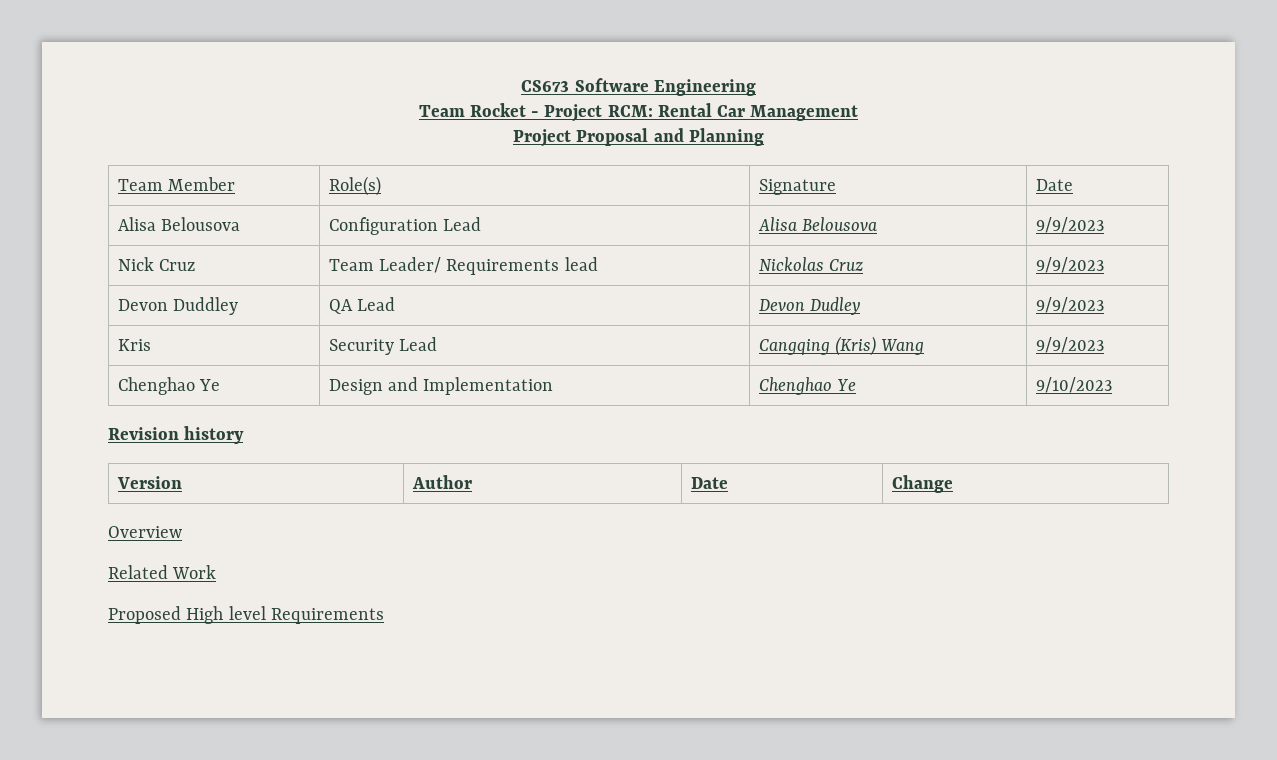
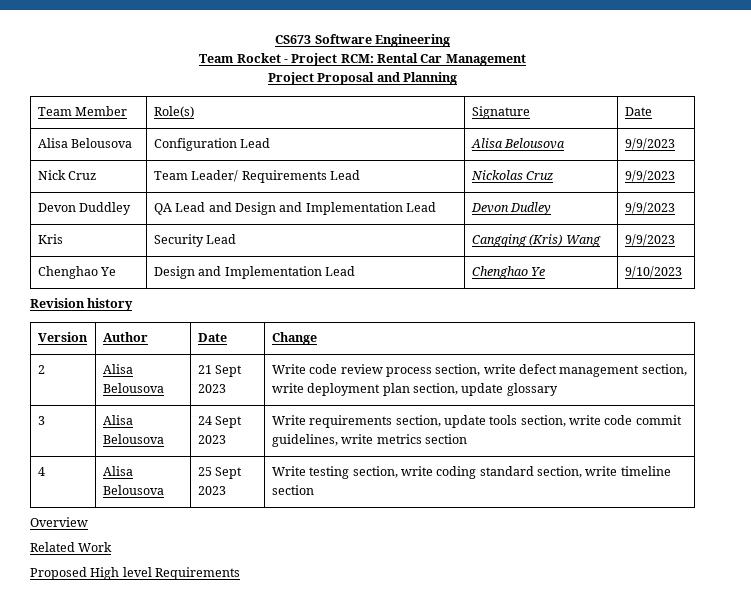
[564,257,598,271] lead -> [329,170,360,180] Lead
(396, 304) none -> [208,202,437,215] and Design and Implementation Lead
(554, 386) none -> [324,266,355,276] Lead
(953, 484) none -> [37,365,45,374] [102,364,133,374] [102,383,164,393] [197,365,243,377] [197,384,226,393] [271,364,687,377] [271,383,558,396] [37,416,45,425] [102,415,133,425] [102,434,164,444] [197,416,243,428] [197,435,226,444] [271,415,682,428] [271,434,467,447] [37,467,45,476] [102,466,133,476] [102,485,164,495] [197,467,243,479] [197,486,226,495] [271,466,671,479] [271,485,314,495] // 2 | Alisa Belousova | 21 Sept 2023 | Write code review process section, write defect management section, write deployment plan section, update glossary // 3 | Alisa Belousova | 24 Sept 2023 | Write requirements section, update tools section, write code commit guidelines, write metrics section // 4 | Alisa Belousova | 25 Sept 2023 | Write testing section, write coding standard section, write timeline section

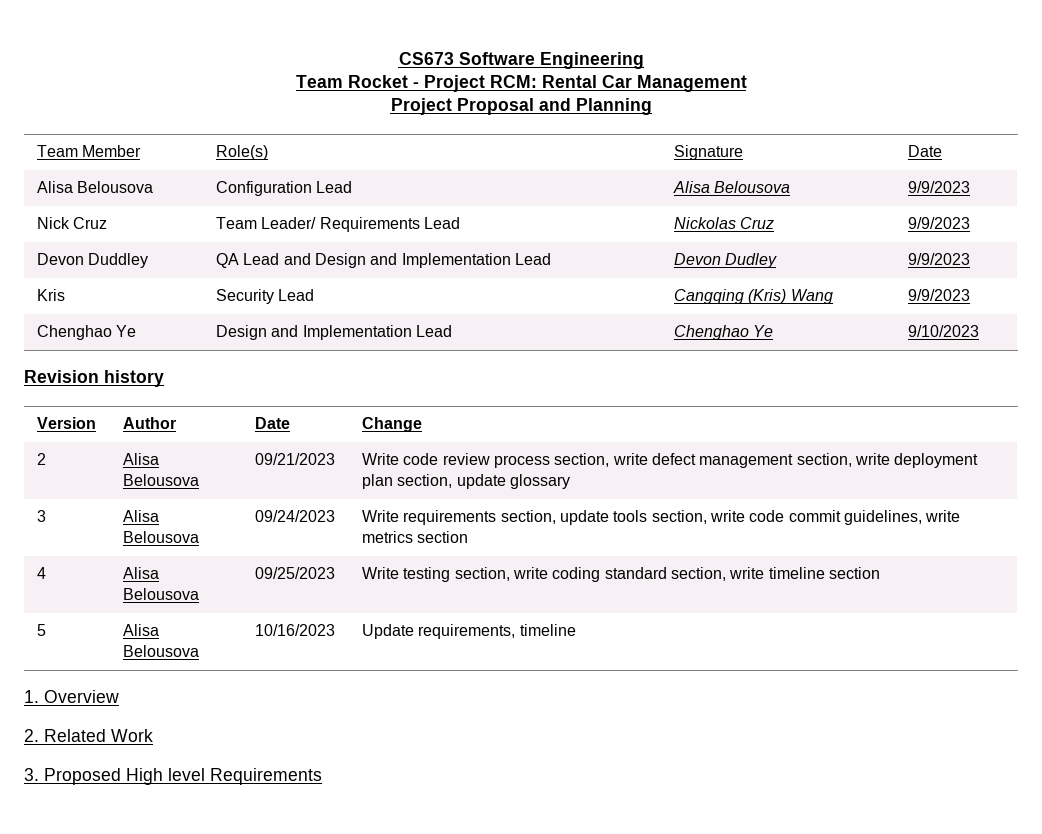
[197,365,243,377] [197,384,226,393] 21 Sept 2023 -> [255,453,336,465] 09/21/2023
[197,416,243,428] [197,435,226,444] 24 Sept 2023 -> [255,510,336,522] 09/24/2023
[197,467,243,479] [197,486,226,495] 25 Sept 2023 -> [255,567,336,579] 09/25/2023
(314, 490) // -> [37,624,47,636] [123,624,160,636] [123,645,200,657] [255,624,336,636] [362,624,576,639] [24,690,39,703] // 5 | Alisa Belousova | 10/16/2023 | Update requirements, timeline // 1.
(88, 522) none -> [24,729,39,742] 2.
(113, 547) none -> [24,768,39,781] 3.

